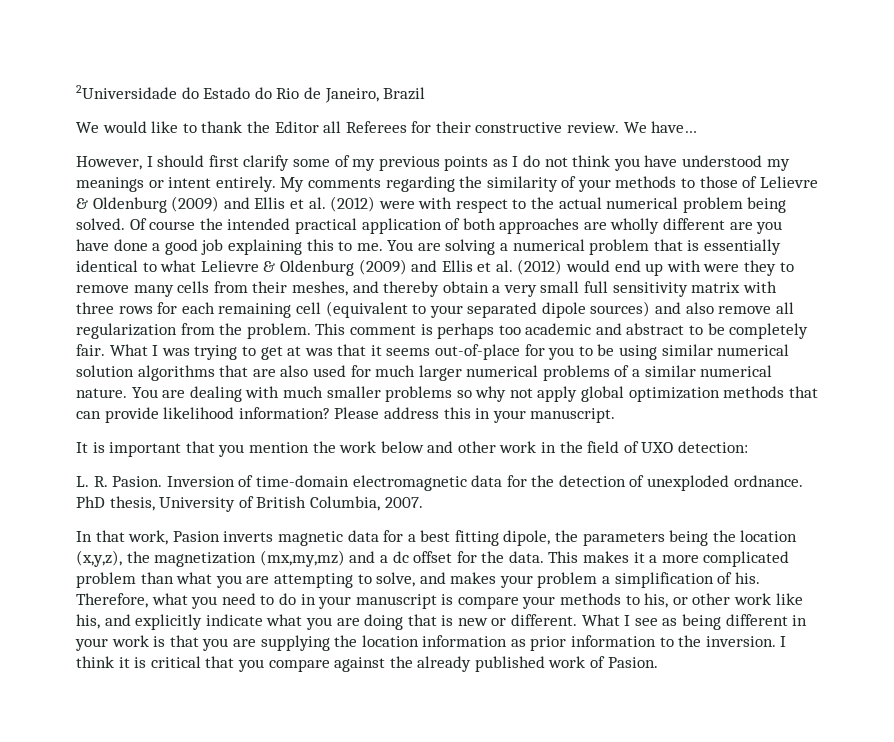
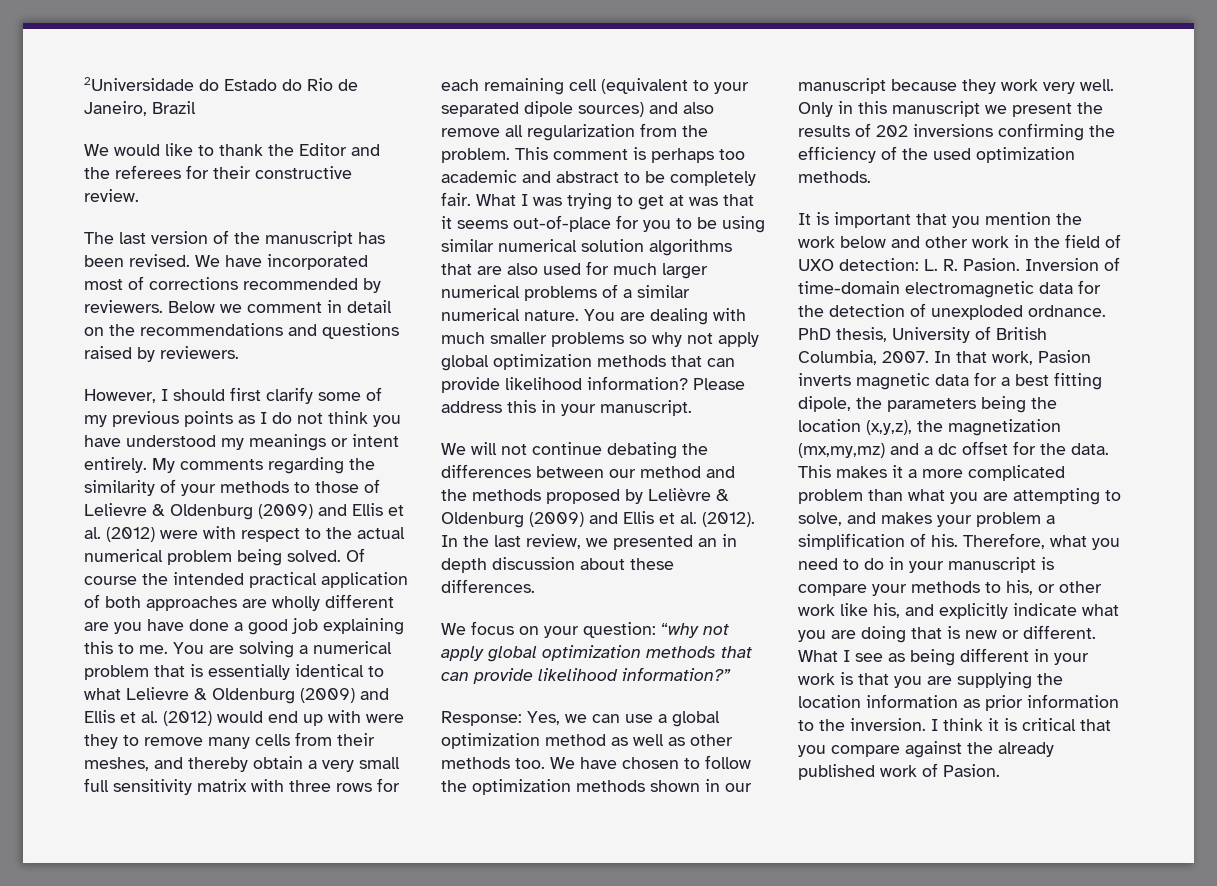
[323,121,407,133] all Referees -> [351,144,380,156] [84,165,181,179] and the referees
[623,121,698,133] We have… -> [84,230,385,247] [84,254,368,270] [84,276,381,293] [84,300,392,313] [84,323,399,339] [84,346,239,362] // The last version of the manuscript has been revised. We have incorporated most of corrections recommended by reviewers. Below we comment in detail on the recommendations and questions raised by reviewers.
(616, 415) none -> [441,442,708,459] [441,464,735,478] [441,488,729,504] [441,511,755,528] [441,534,737,550] [441,557,674,573] [441,579,535,593] [441,621,729,638] [441,645,752,662] [441,667,731,684] [441,711,720,727] [441,733,733,749] [441,755,751,769] [441,779,752,795] [798,78,1114,94] [798,101,1103,117] [798,123,1115,141] [798,146,1075,163] [798,171,871,183] // We will not continue debating the differences between our method and the methods proposed by Lelièvre & Oldenburg (2009) and Ellis et al. (2012). In the last review, we presented an in depth discussion about these differences. // We focus on your question: “why not apply global optimization methods that can provide likelihood information?” // Response: Yes, we can use a global optimization method as well as other methods too. We have chosen to follow the optimization methods shown in our manuscript because they work very well. Only in this manuscript we present the results of 202 inversions confirming the efficiency of the used optimization methods.
(749, 447) // -> (919, 264) none
(423, 502) // -> (929, 357) none

